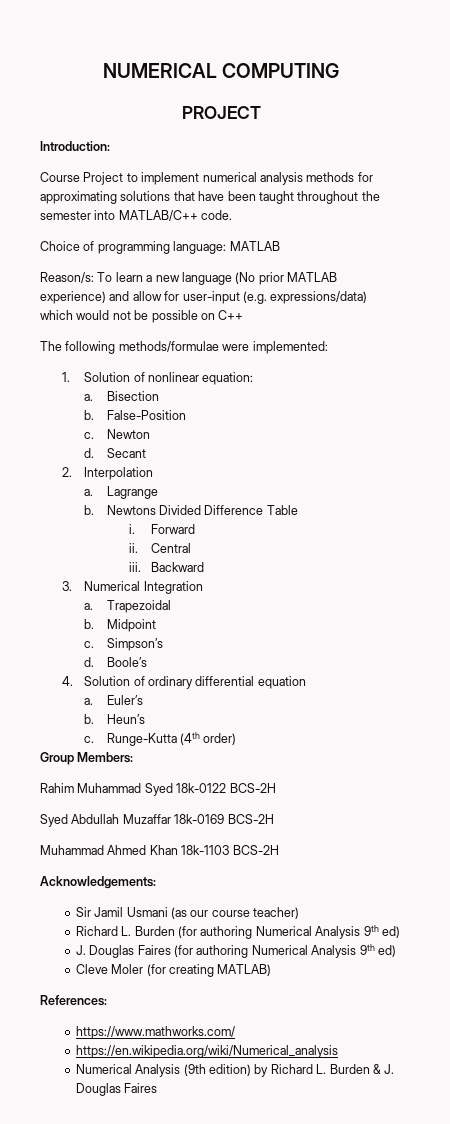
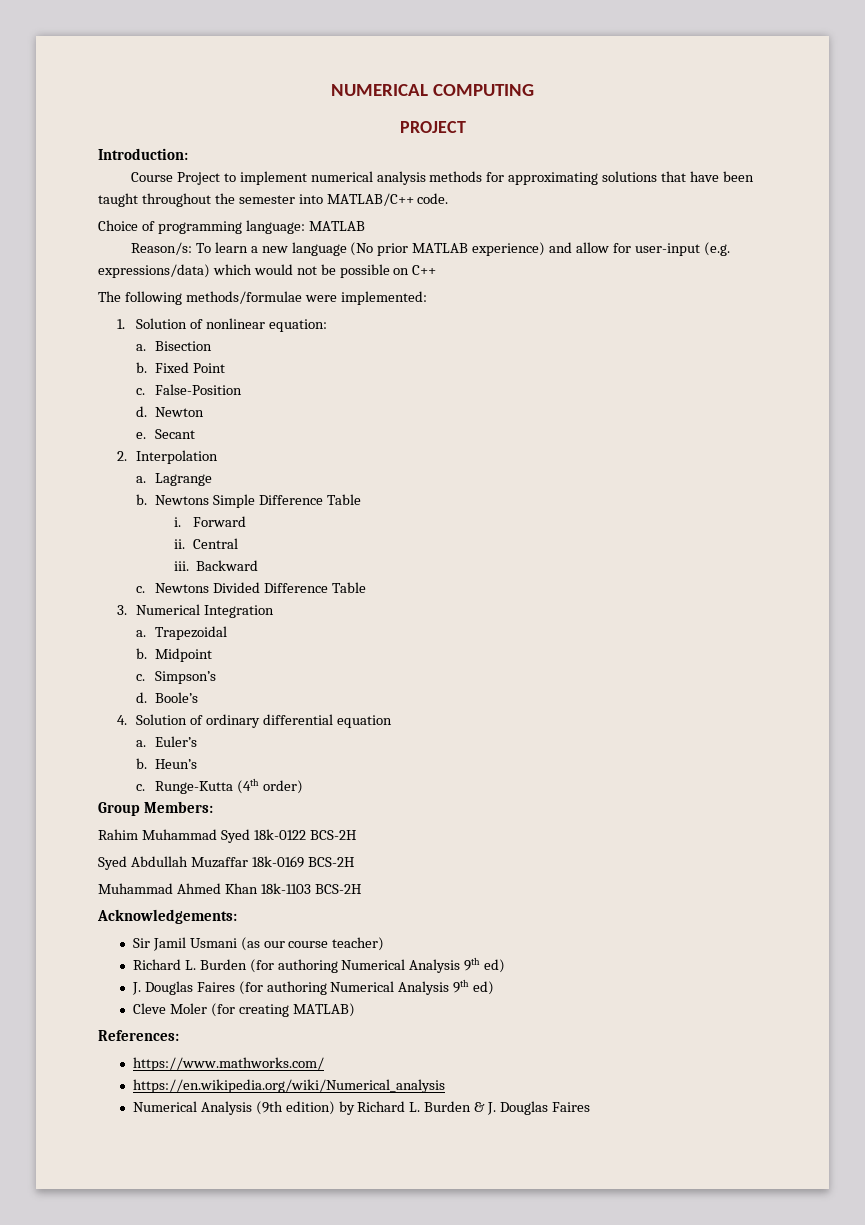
(95, 415) none -> [154,362,225,373] [135,388,145,395] Fixed Point // c.
[84,432,95,439] c. -> [135,406,147,417] d.
[84,448,95,458] d. -> [135,432,146,439] e.
[158,505,201,515] Divided -> [212,494,255,508] Simple
(204, 567) none -> [135,582,366,593] // c. Newtons Divided Difference Table

